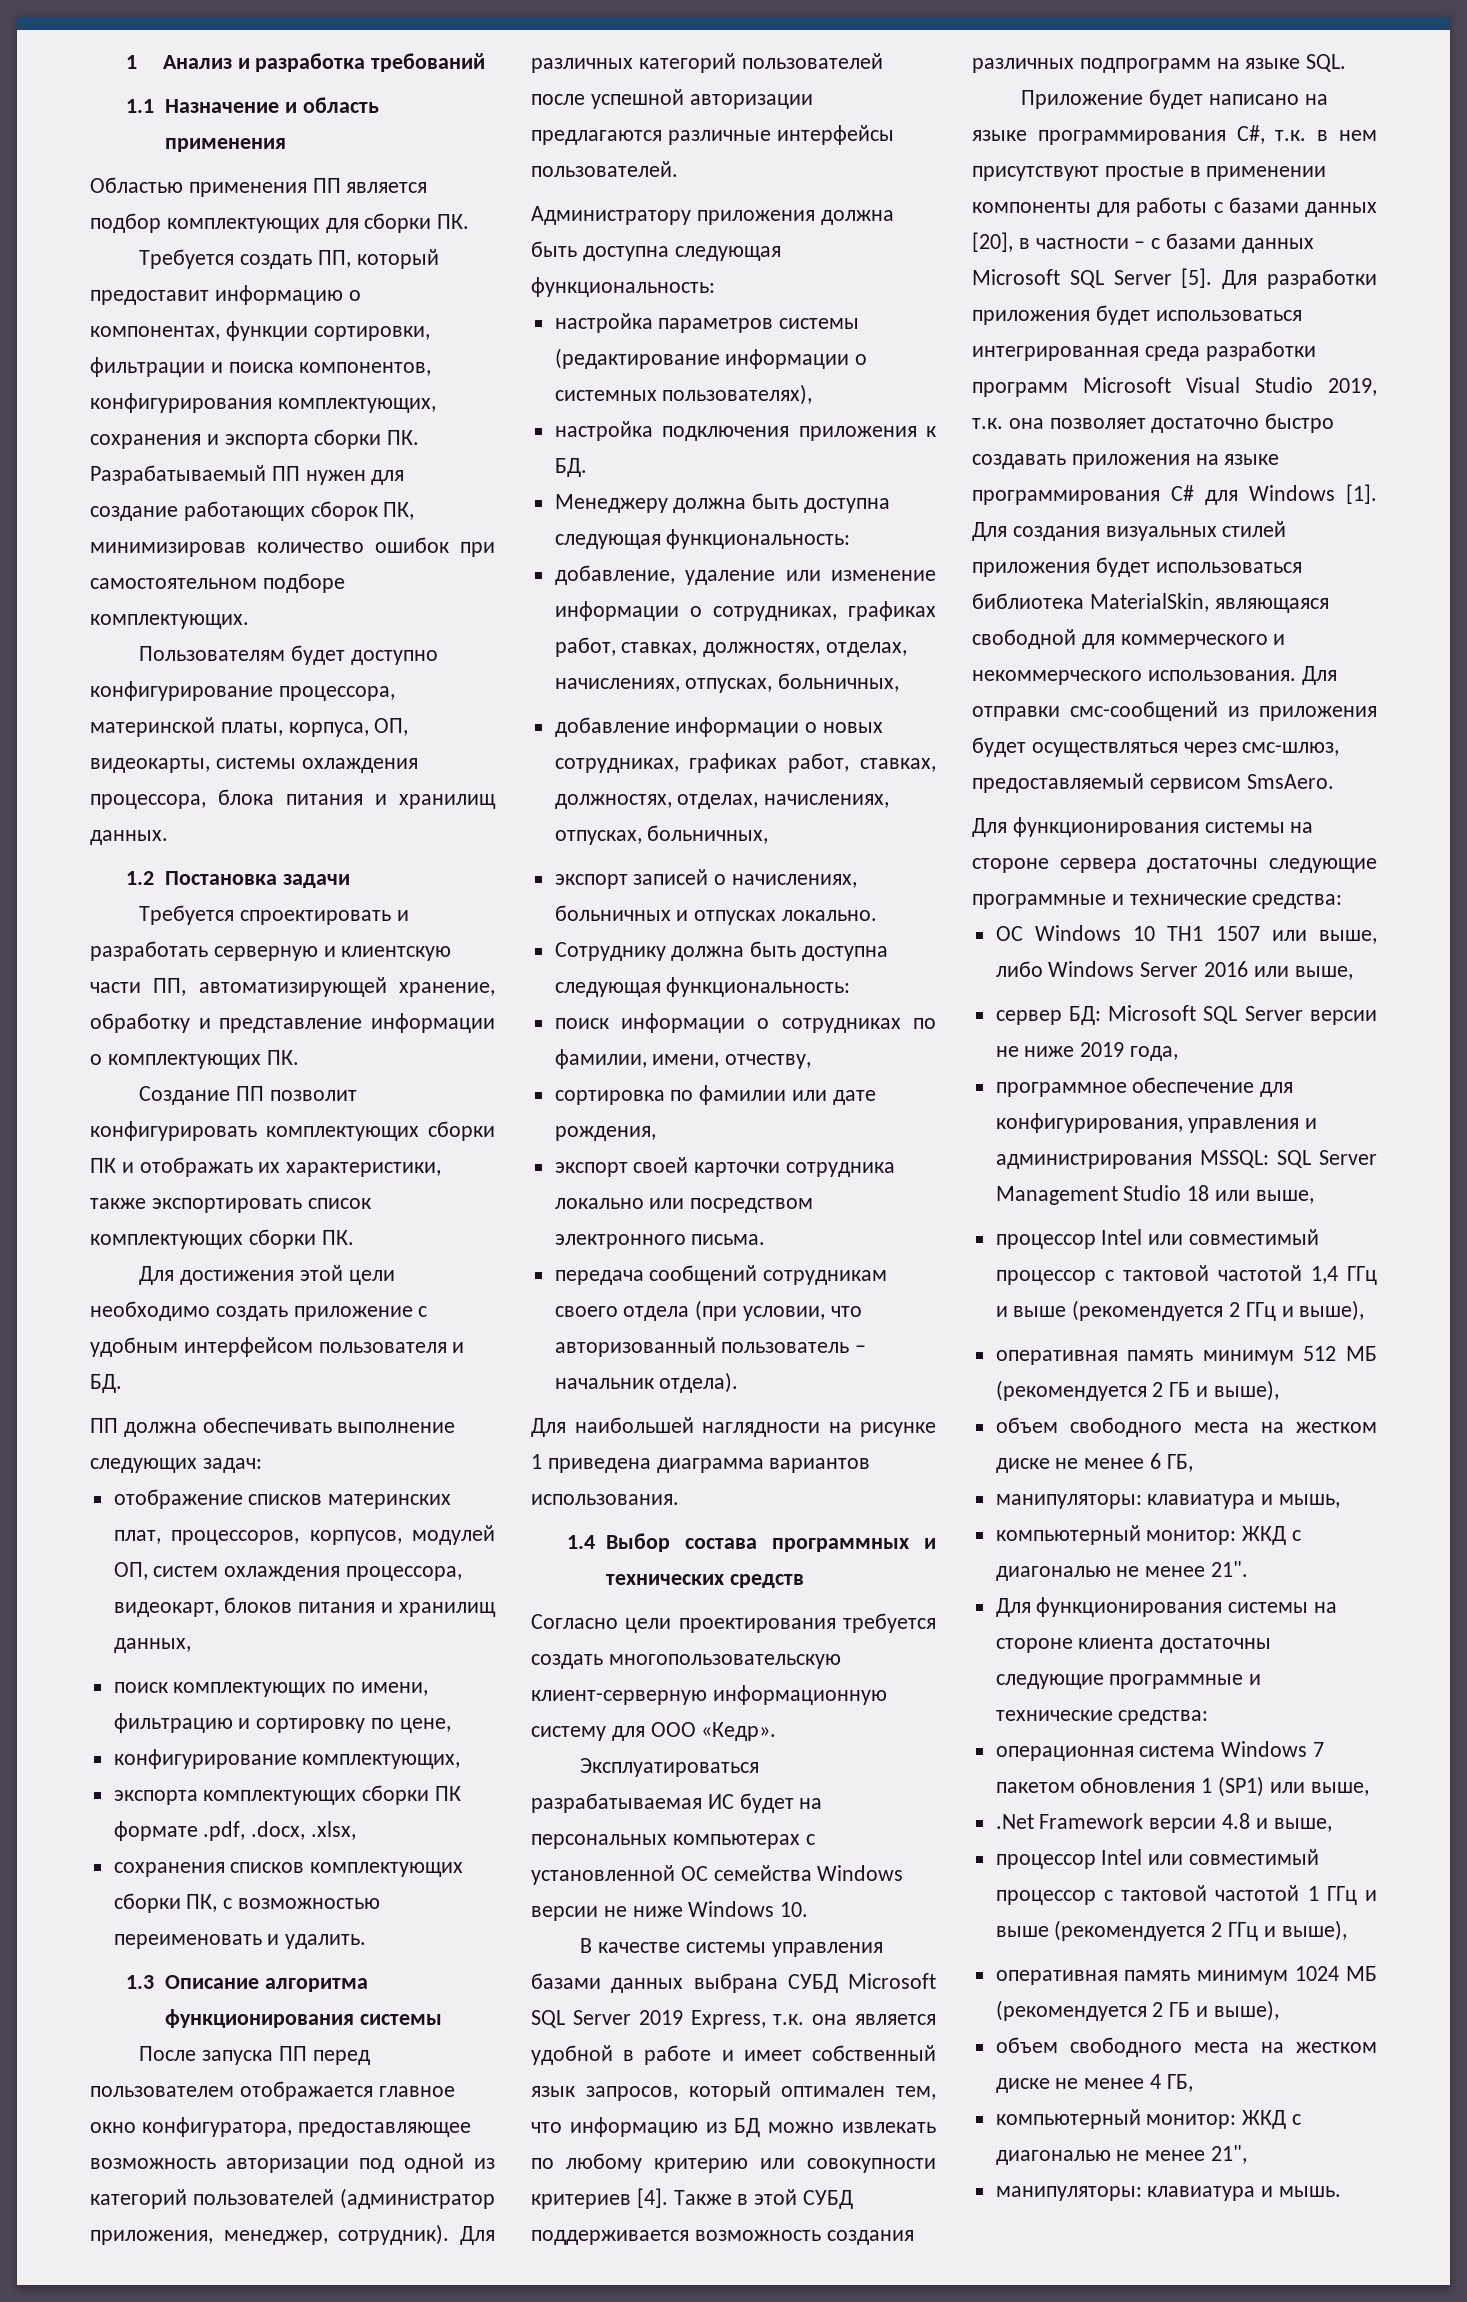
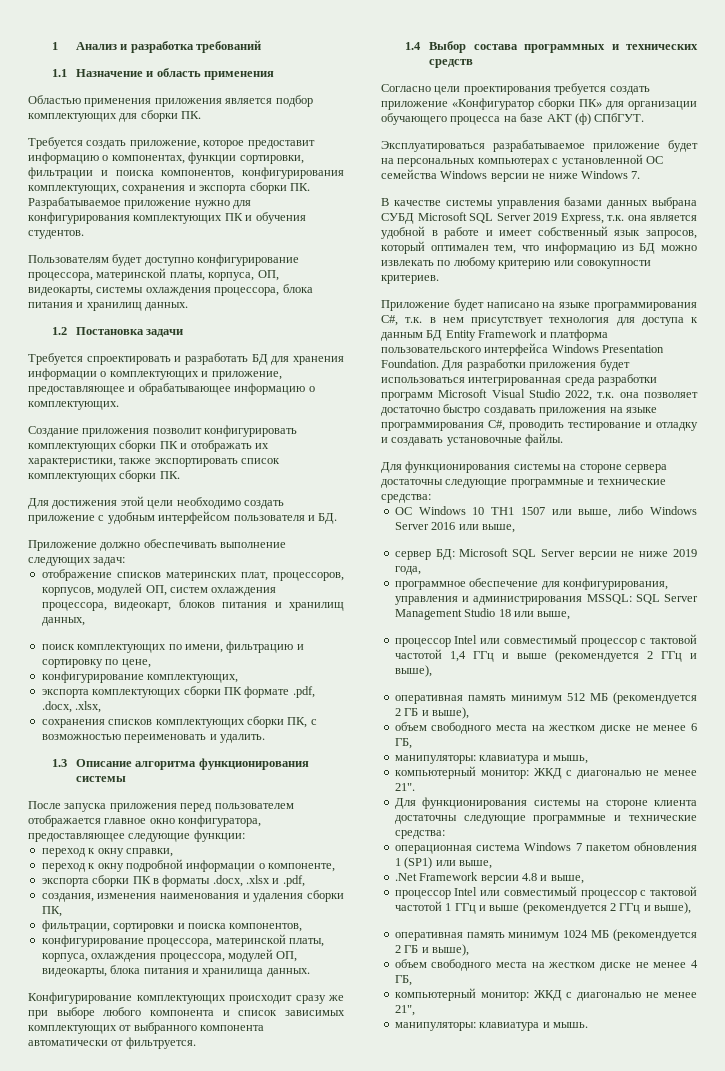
[312,178,341,193] ПП -> [154,98,222,107] приложения
[317,249,439,269] ПП, который -> [129,140,245,149] приложение, которое
[90,465,405,485] [90,501,415,521] [90,537,495,557] [90,573,345,593] [90,614,249,629] Разрабатываемый ПП нужен для создание работающих сборок ПК, минимизировав количество ошибок при самостоятельном подборе комплектующих. -> [28,197,252,209] [28,212,306,224] [28,230,84,239] Разрабатываемое приложение нужно для конфигурирования комплектующих ПК и обучения студентов.
[213,946,452,961] [90,977,495,997] [90,1013,495,1033] [90,1050,299,1069] серверную и клиентскую части ПП, автоматизирующей хранение, обработку и представление информации о комплектующих ПК. -> [251,354,344,365] [28,368,282,380] [28,383,315,395] [28,401,119,410] БД для хранения информации о комплектующих и приложение, предоставляющее и обрабатывающее информацию о комплектующих.
[236,1086,265,1101] ПП -> [82,428,150,437] приложения
[90,1418,197,1437] ПП должна -> [28,540,141,551] Приложение должно
[278,2046,307,2061] ПП -> [109,803,177,812] приложения
[90,2153,495,2173] [90,2188,495,2209] [90,2224,495,2245] [531,53,883,73] [531,89,813,109] [531,125,894,145] [531,161,678,177] [531,206,894,225] [531,241,781,261] [531,277,715,297] [554,313,860,333] [554,348,868,369] [554,384,813,405] [554,421,936,441] [554,458,587,477] [554,493,891,513] [554,529,851,549] [554,565,936,585] [554,601,936,621] [554,637,908,657] [554,673,900,693] [554,717,884,737] [554,753,936,773] [554,794,890,809] [554,825,769,845] [554,869,858,889] [554,905,878,925] [554,941,889,961] [554,977,851,997] [554,1013,936,1033] [554,1049,812,1069] [554,1085,876,1105] [554,1126,656,1141] [554,1157,896,1177] [554,1198,814,1213] [554,1234,766,1249] [554,1265,888,1285] [554,1300,862,1321] [554,1337,867,1357] [554,1372,739,1393] [531,1417,936,1437] [531,1454,871,1473] [531,1494,679,1505] возможность авторизации под одной из категорий пользователей (администратор приложения, менеджер, сотрудник). Для различных категорий пользователей после успешной авторизации предлагаются различные интерфейсы пользователей. // Администратору приложения должна быть доступна следующая функциональность: // настройка параметров системы (редактирование информации о системных пользователях), // настройка подключения приложения к БД. // Менеджеру должна быть доступна следующая функциональность: // добавление, удаление или изменение информации о сотрудниках, графиках работ, ставках, должностях, отделах, начислениях, отпусках, больничных, // добавление информации о новых сотрудниках, графиках работ, ставках, должностях, отделах, начислениях, отпусках, больничных, // экспорт записей о начислениях, больничных и отпусках локально. // Сотруднику должна быть доступна следующая функциональность: // поиск информации о сотрудниках по фамилии, имени, отчеству, // сортировка по фамилии или дате рождения, // экспорт своей карточки сотрудника локально или посредством электронного письма. // передача сообщений сотрудникам своего отдела (при условии, что авторизованный пользователь – начальник отдела). // Для наибольшей наглядности на рисунке 1 приведена диаграмма вариантов использования. -> [128,830,245,842] [41,848,173,857] [41,859,335,872] [41,875,305,887] [41,890,344,902] [41,906,62,917] [41,920,303,932] [41,934,324,947] [41,949,298,962] [41,965,310,977] [28,992,344,1004] [28,1007,345,1019] [28,1022,265,1034] [28,1037,196,1049] следующие функции: // переход к окну справки, // переход к окну подробной информации о компоненте, // экспорта сборки ПК в форматы .docx, .xlsx и .pdf, // создания, изменения наименования и удаления сборки ПК, // фильтрации, сортировки и поиска компонентов, // конфигурирование процессора, материнской платы, корпуса, охлаждения процессора, модулей ОП, видеокарты, блока питания и хранилища данных. // Конфигурирование комплектующих происходит сразу же при выборе любого компонента и список зависимых комплектующих от выбранного компонента автоматически от фильтруется.
[608,1654,841,1669] [531,1685,887,1705] [531,1722,777,1741] многопользовательскую клиент-серверную информационную систему для ООО «Кедр». -> [381,98,697,110] [381,113,645,125] приложение «Конфигуратор сборки ПК» для организации обучающего процесса на базе АКТ (ф) СПбГУТ.
[531,1793,734,1813] разрабатываемая ИС -> [493,140,660,152] разрабатываемое приложение
[780,1902,809,1917] 10. -> [631,171,641,179] 7.
[531,2188,854,2209] [531,2230,914,2245] [972,54,1347,73] критериев [4]. Также в этой СУБД поддерживается возможность создания различных подпрограмм на языке SQL. -> [381,275,439,284] критериев.
[972,166,1327,181] [972,197,1377,217] [972,232,1314,253] [972,268,1213,288] присутствуют простые в применении компоненты для работы с базами данных [20], в частности – с базами данных Microsoft SQL Server [5]. -> [471,317,698,326] [381,329,608,341] [381,343,665,356] [381,359,439,368] присутствует технология для доступа к данным БД Entity Framework и платформа пользовательского интерфейса Windows Presentation Foundation.
[1328,378,1377,396] 2019, -> [565,390,593,401] 2022,
[1171,484,1377,505] [972,521,1287,541] [972,557,1302,577] [972,593,1329,613] [972,629,1286,649] [972,666,1337,685] [972,701,1377,721] [972,737,1340,757] [972,773,1334,793] C# для Windows [1]. Для создания визуальных стилей приложения будет использоваться библиотека MaterialSkin, являющаяся свободной для коммерческого и некоммерческого использования. Для отправки смс-сообщений из приложения будет осуществляться через смс-шлюз, предоставляемый сервисом SmsAero. -> [488,420,698,431] [381,433,564,446] C#, проводить тестирование и отладку и создавать установочные файлы.

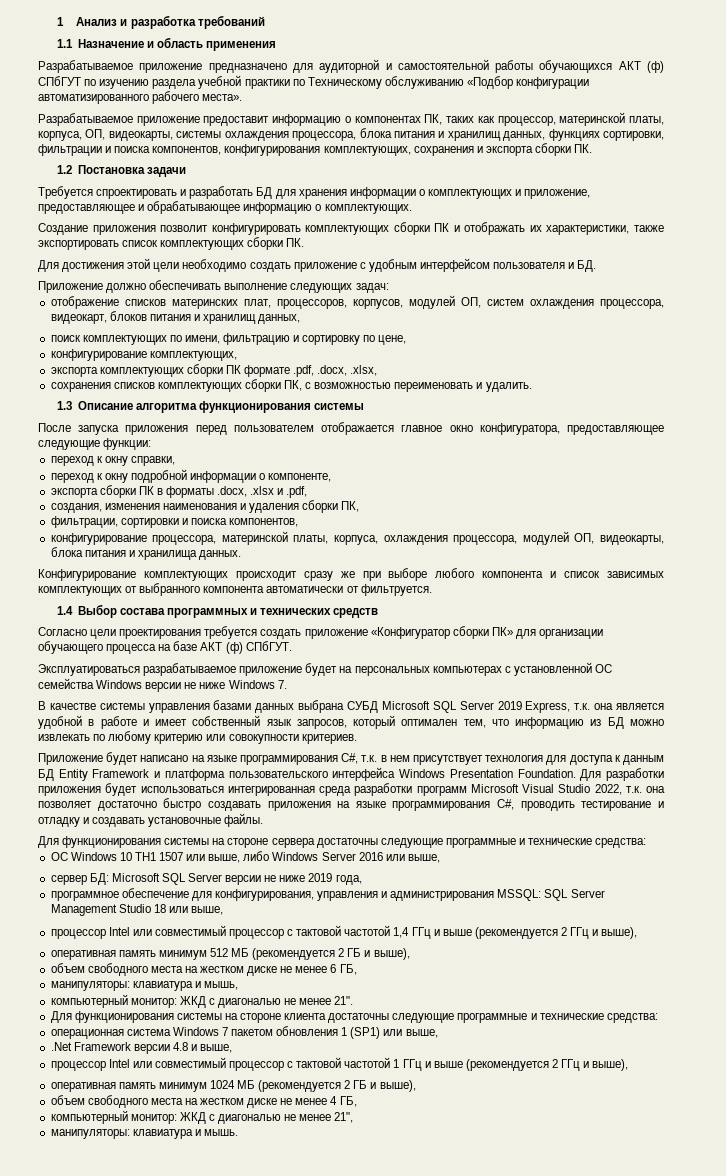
[28,95,313,107] [28,110,202,122] [28,137,315,149] [28,152,237,164] Областью применения приложения является подбор комплектующих для сборки ПК. // Требуется создать приложение, которое предоставит информацию о компонентах, функции -> [38,59,664,73] [38,75,590,89] [38,91,243,104] [38,112,665,126] [38,128,600,141] Разрабатываемое приложение предназначено для аудиторной и самостоятельной работы обучающихся АКТ (ф) СПбГУТ по изучению раздела учебной практики по Техническому обслуживанию «Подбор конфигурации автоматизированного рабочего места». // Разрабатываемое приложение предоставит информацию о компонентах ПК, таких как процессор, материнской платы, корпуса, ОП, видеокарты, системы охлаждения процессора, блока питания и хранилищ данных, функциях
[28,197,252,209] [28,212,306,224] [28,230,84,239] [28,254,300,266] [28,268,279,281] [28,284,313,296] [28,302,189,311] Разрабатываемое приложение нужно для конфигурирования комплектующих ПК и обучения студентов. // Пользователям будет доступно конфигурирование процессора, материнской платы, корпуса, ОП, видеокарты, системы охлаждения процессора, блока питания и хранилищ данных. -> (593, 148) none

